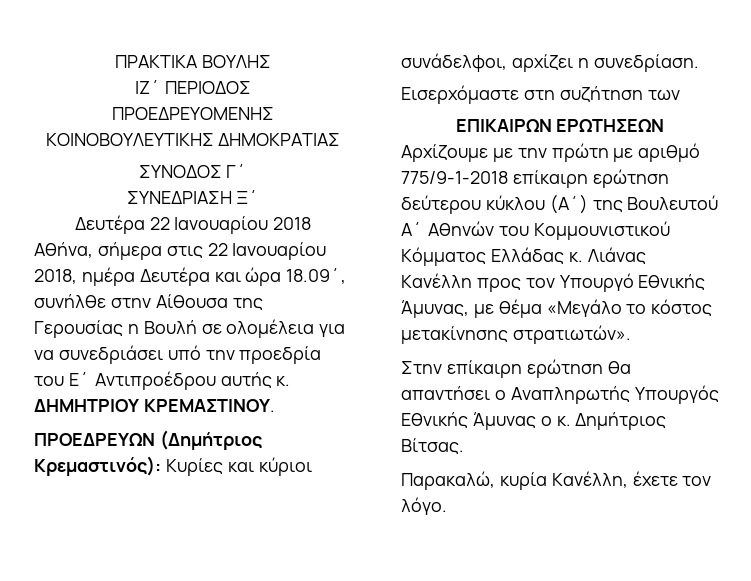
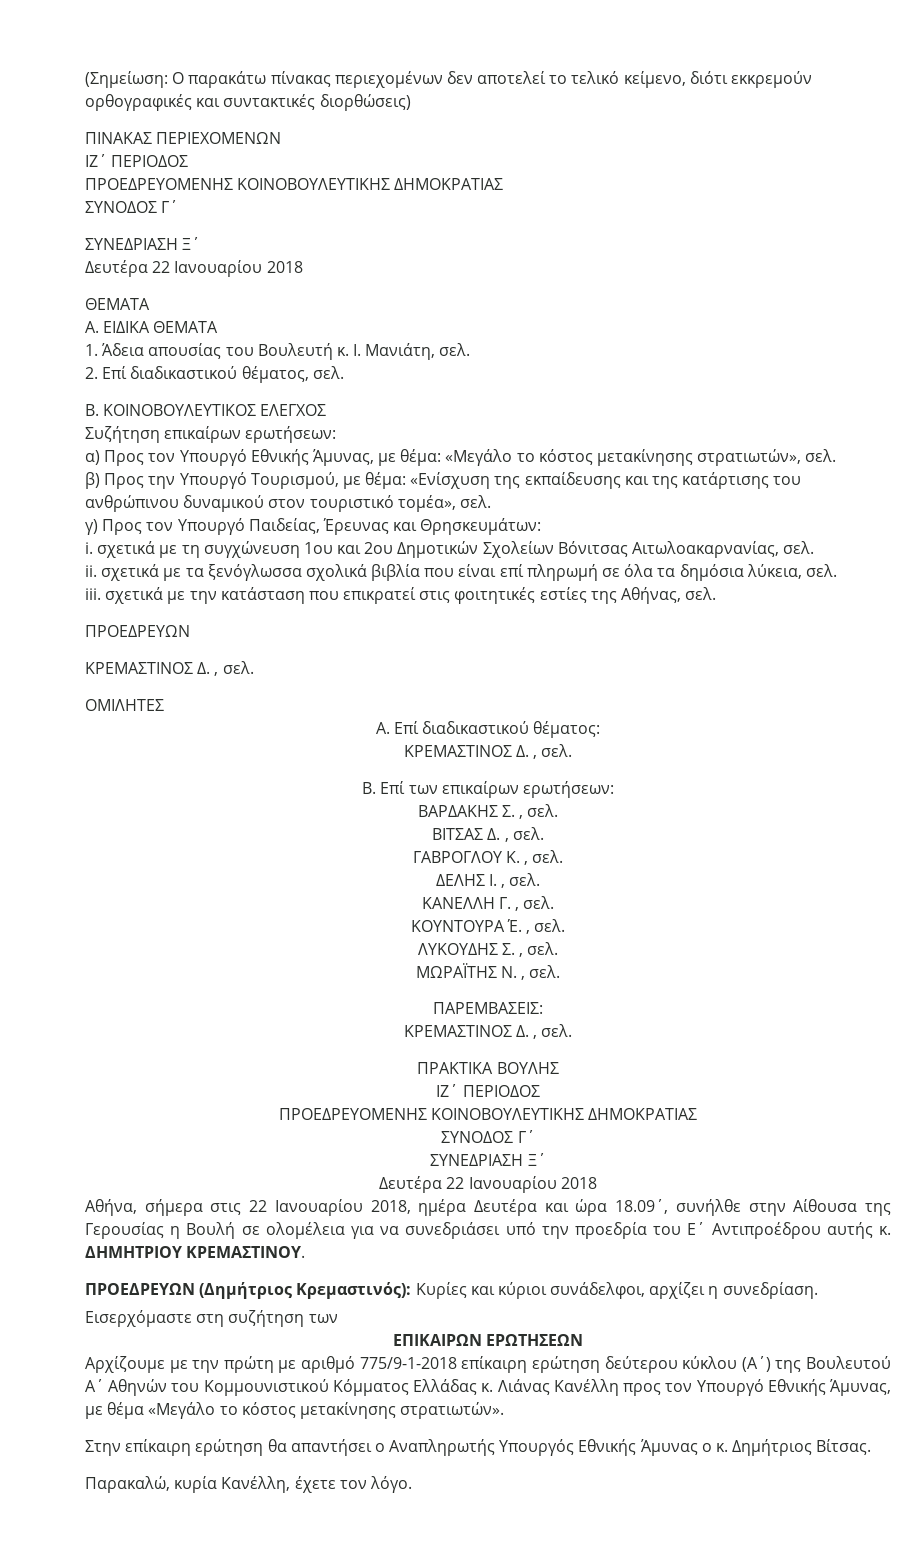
(115, 61) none -> [85,71,813,88] [85,94,411,111] [85,132,282,144] [85,154,189,167] [85,178,504,190] [85,200,179,213] [85,237,201,250] [85,260,303,277] [85,298,150,310] [85,321,219,333] [85,343,471,360] [85,366,344,383] [85,404,327,416] [85,426,337,443] [85,449,837,466] [85,472,802,489] [85,495,491,512] [85,518,542,535] [85,541,815,558] [85,564,837,581] [85,587,717,604] [85,625,190,637] [85,661,254,676] [85,699,164,711] [375,721,601,738] [403,744,573,759] [362,781,614,798] [417,804,559,819] [432,827,544,842] [412,850,564,865] [435,873,541,888] [421,896,555,911] [410,919,566,934] [417,942,559,957] [415,963,561,980] [433,1002,543,1014] [403,1024,573,1039] (Σημείωση: Ο παρακάτω πίνακας περιεχομένων δεν αποτελεί το τελικό κείμενο, διότι εκκρεμούν ορθογραφικές και συντακτικές διορθώσεις) // ΠΙΝΑΚΑΣ ΠΕΡΙΕΧΟΜΕΝΩΝ // ΙΖ΄ ΠΕΡΙΟΔΟΣ // ΠΡΟΕΔΡΕΥΟΜΕΝΗΣ ΚΟΙΝΟΒΟΥΛΕΥΤΙΚΗΣ ΔΗΜΟΚΡΑΤΙΑΣ // ΣΥΝΟΔΟΣ Γ΄ // ΣΥΝΕΔΡΙΑΣΗ Ξ΄ // Δευτέρα 22 Ιανουαρίου 2018 // ΘΕΜΑΤΑ // Α. ΕΙΔΙΚΑ ΘΕΜΑΤΑ // 1. Άδεια απουσίας του Βουλευτή κ. Ι. Μανιάτη, σελ. // 2. Επί διαδικαστικού θέματος, σελ. // Β. ΚΟΙΝΟΒΟΥΛΕΥΤΙΚΟΣ ΕΛΕΓΧΟΣ // Συζήτηση επικαίρων ερωτήσεων: // α) Προς τον Υπουργό Εθνικής Άμυνας, με θέμα: «Μεγάλο το κόστος μετακίνησης στρατιωτών», σελ. // β) Προς την Υπουργό Τουρισμού, με θέμα: «Ενίσχυση της εκπαίδευσης και της κατάρτισης του ανθρώπινου δυναμικού στον τουριστικό τομέα», σελ. // γ) Προς τον Υπουργό Παιδείας, Έρευνας και Θρησκευμάτων: // i. σχετικά με τη συγχώνευση 1ου και 2ου Δημοτικών Σχολείων Βόνιτσας Αιτωλοακαρνανίας, σελ. // ii. σχετικά με τα ξενόγλωσσα σχολικά βιβλία που είναι επί πληρωμή σε όλα τα δημόσια λύκεια, σελ. // iii. σχετικά με την κατάσταση που επικρατεί στις φοιτητικές εστίες της Αθήνας, σελ. // ΠΡΟΕΔΡΕΥΩΝ // ΚΡΕΜΑΣΤΙΝΟΣ Δ. , σελ. // ΟΜΙΛΗΤΕΣ // Α. Επί διαδικαστικού θέματος: // ΚΡΕΜΑΣΤΙΝΟΣ Δ. , σελ. // Β. Επί των επικαίρων ερωτήσεων: // ΒΑΡΔΑΚΗΣ Σ. , σελ. // ΒΙΤΣΑΣ Δ. , σελ. // ΓΑΒΡΟΓΛΟΥ Κ. , σελ. // ΔΕΛΗΣ Ι. , σελ. // ΚΑΝΕΛΛΗ Γ. , σελ. // ΚΟΥΝΤΟΥΡΑ Έ. , σελ. // ΛΥΚΟΥΔΗΣ Σ. , σελ. // ΜΩΡΑΪΤΗΣ Ν. , σελ. // ΠΑΡΕΜΒΑΣΕΙΣ: // ΚΡΕΜΑΣΤΙΝΟΣ Δ. , σελ. //

